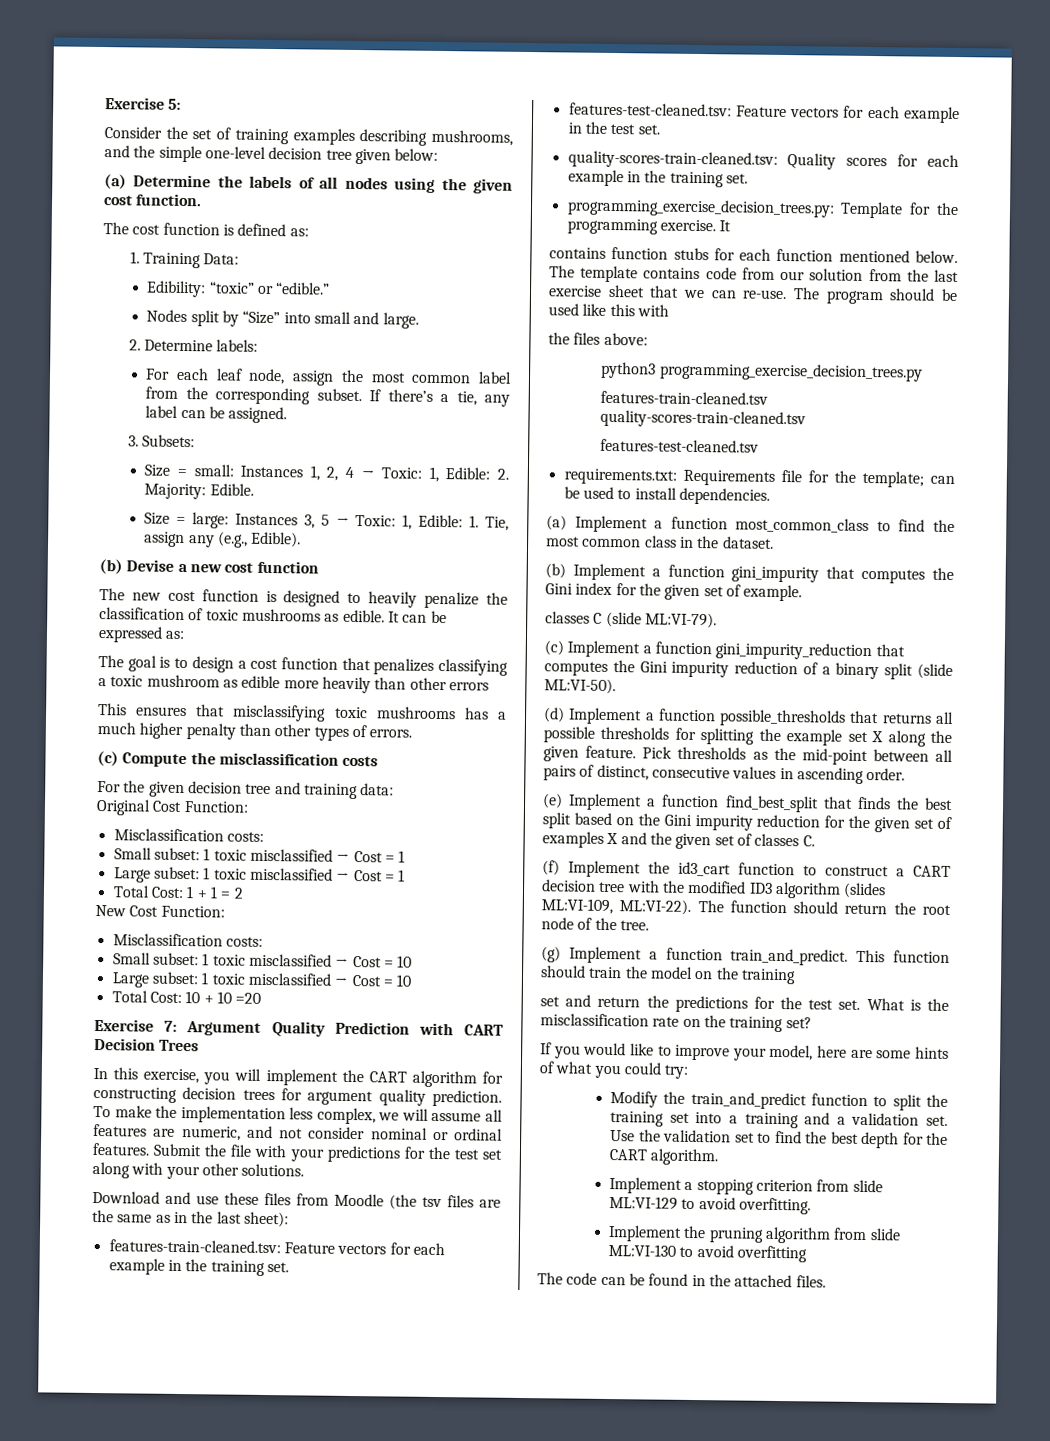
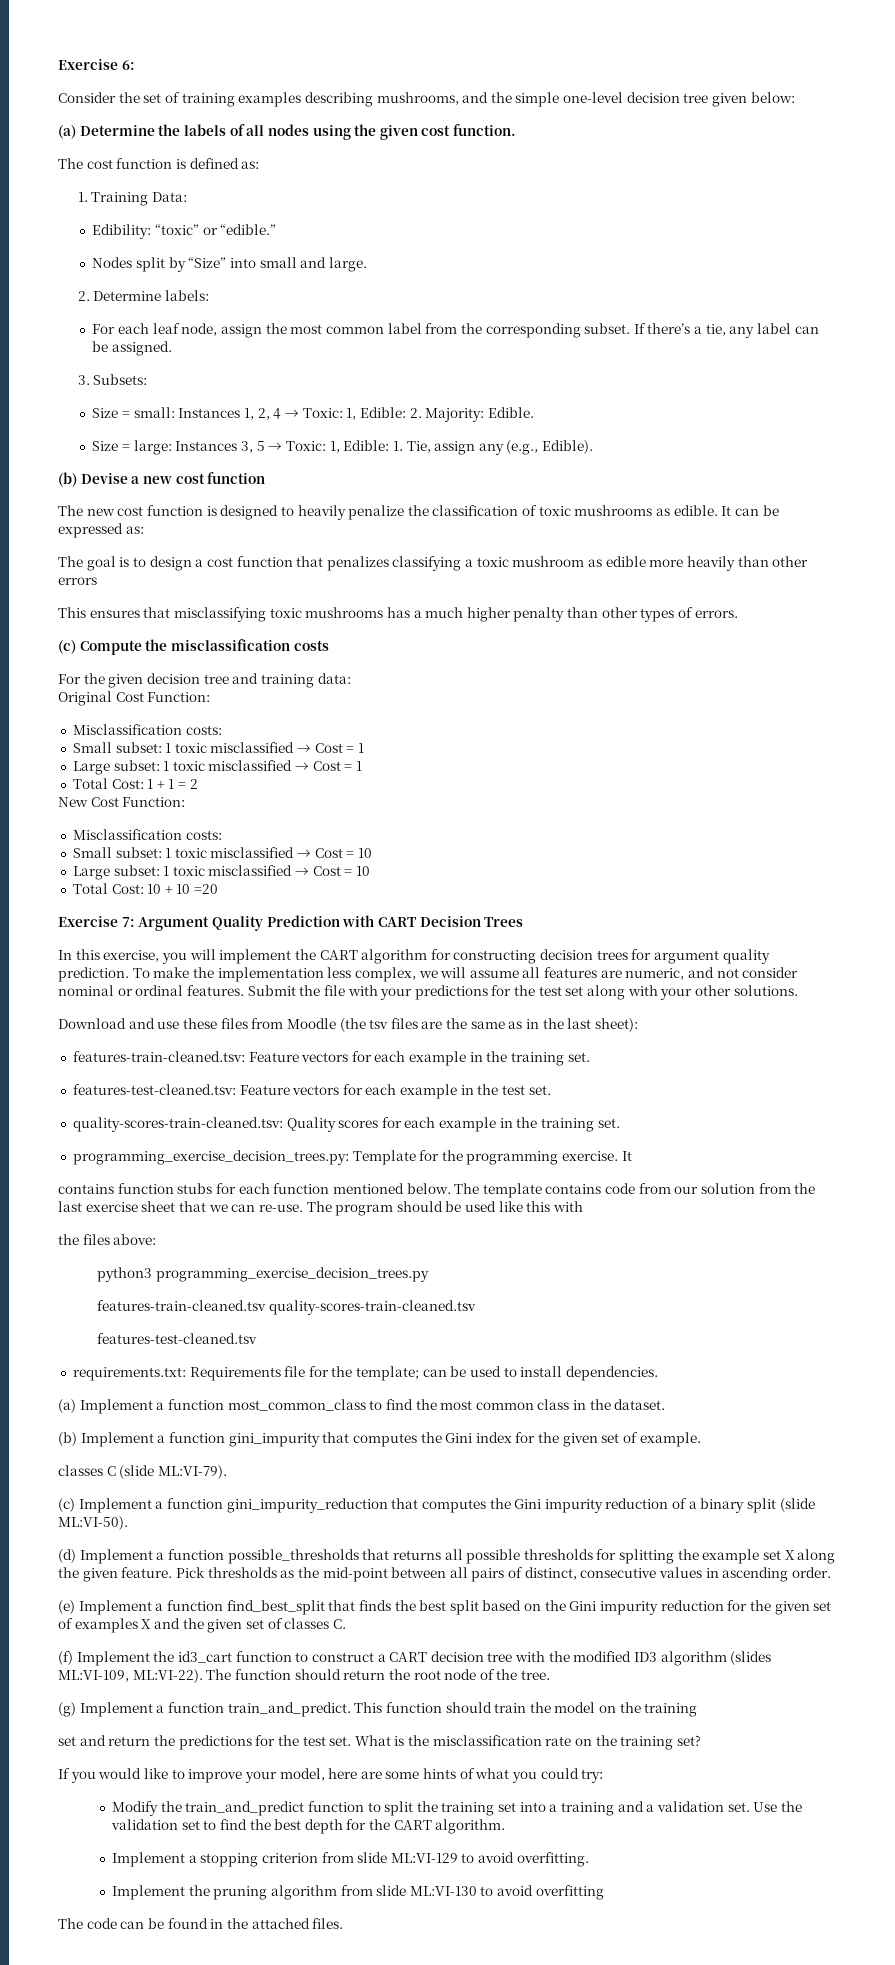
[105,97,182,110] Exercise 5: -> [58,59,135,70] Exercise 6:

